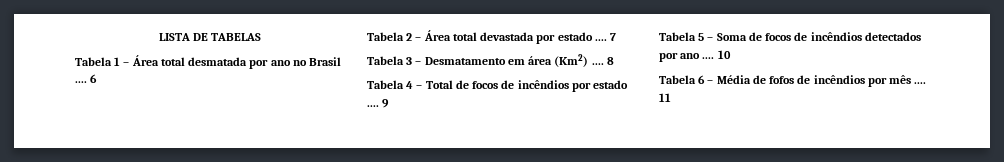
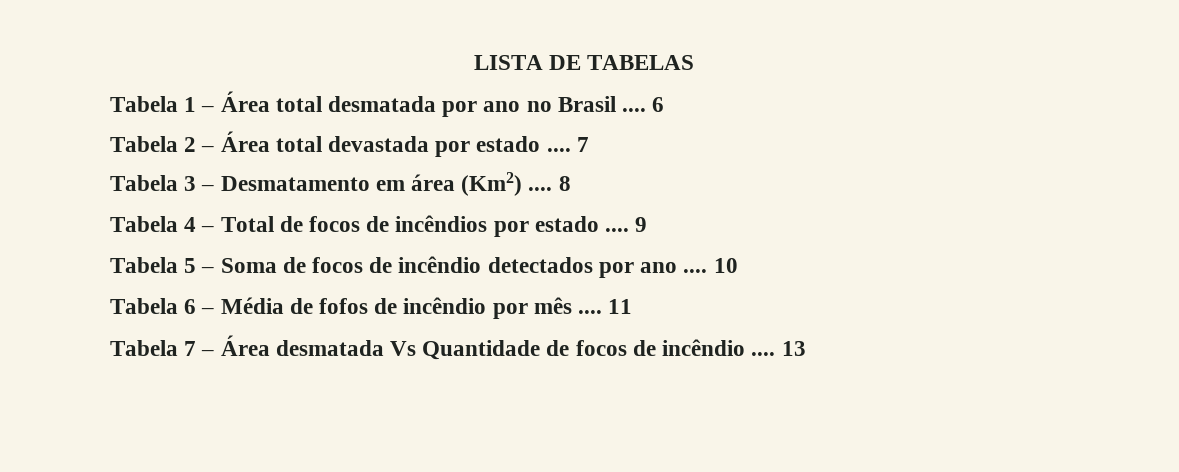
[810,32,862,41] incêndios -> [398,256,482,273] incêndio
[813,75,865,84] incêndios -> [403,297,487,314] incêndio
(671, 97) none -> [110,335,806,360] // Tabela 7 – Área desmatada Vs Quantidade de focos de incêndio .... 13

